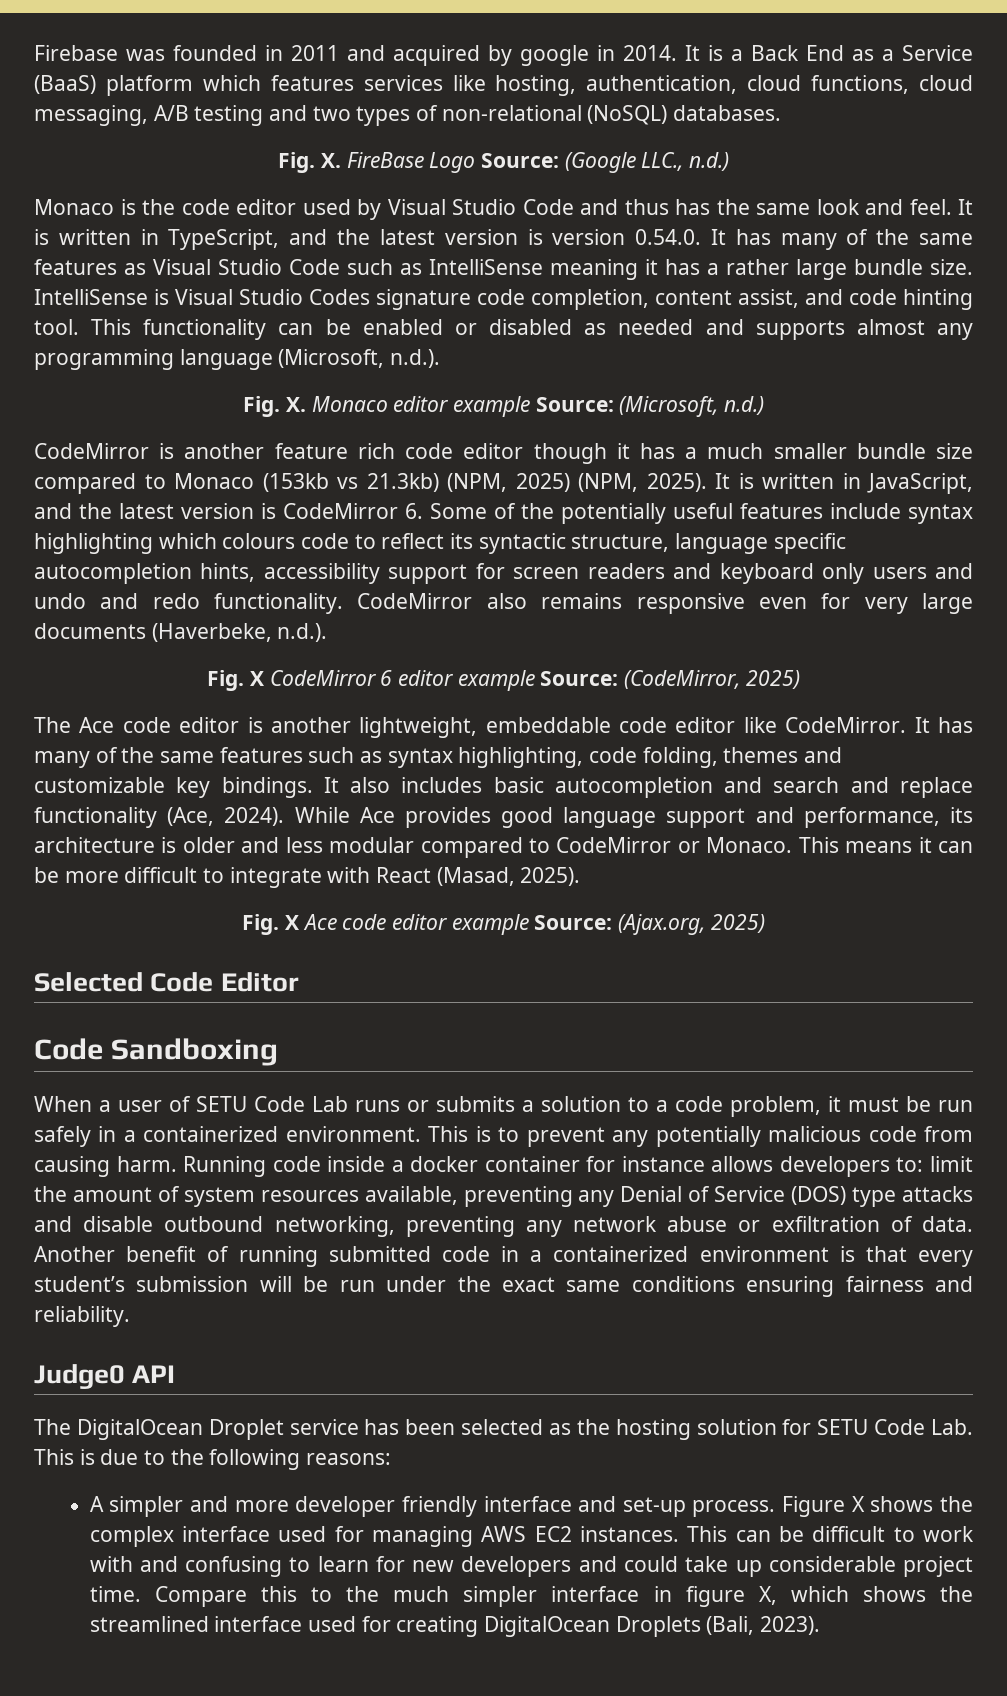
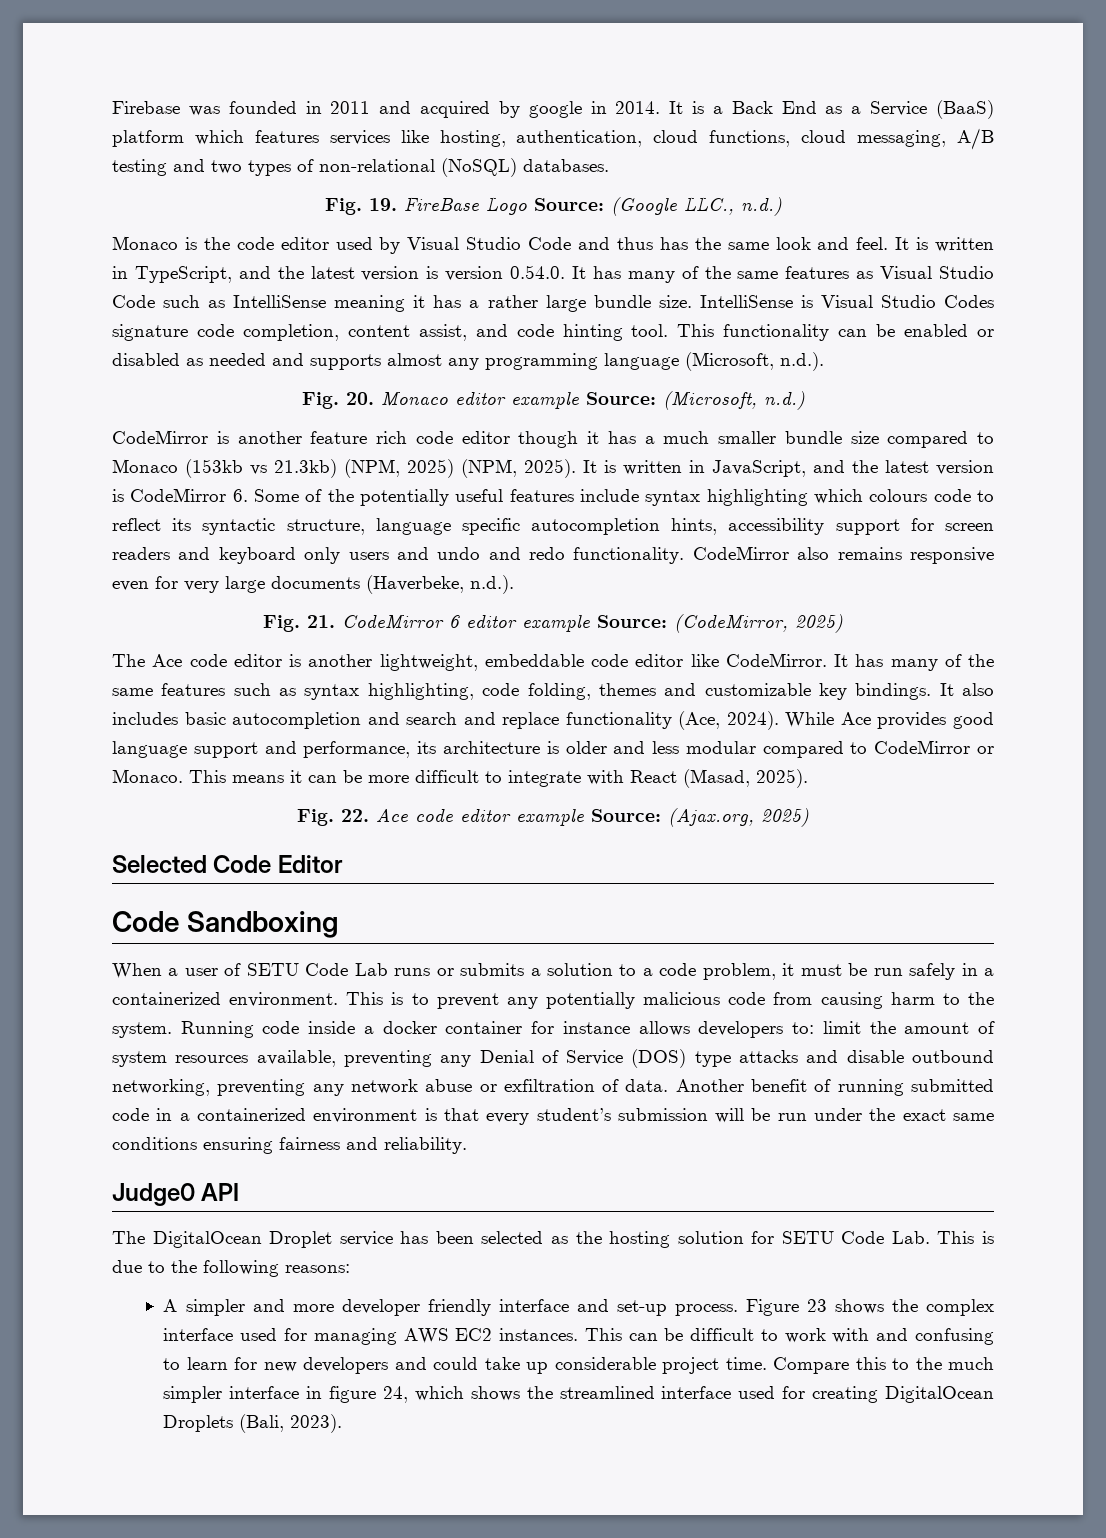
[320,153,341,168] X. -> [368,198,397,211] 19.
[285,397,306,412] X. -> [345,392,374,405] 20.
[249,671,264,686] X -> [307,615,335,628] 21.
[284,915,299,930] X -> [341,809,369,822] 22.
[116,1156,177,1172] harm. -> [890,992,994,1005] [112,1022,172,1038] harm to the system.
[851,1496,865,1512] X -> [806,1299,827,1312] 23
[758,1586,777,1605] X, -> [383,1386,409,1403] 24,

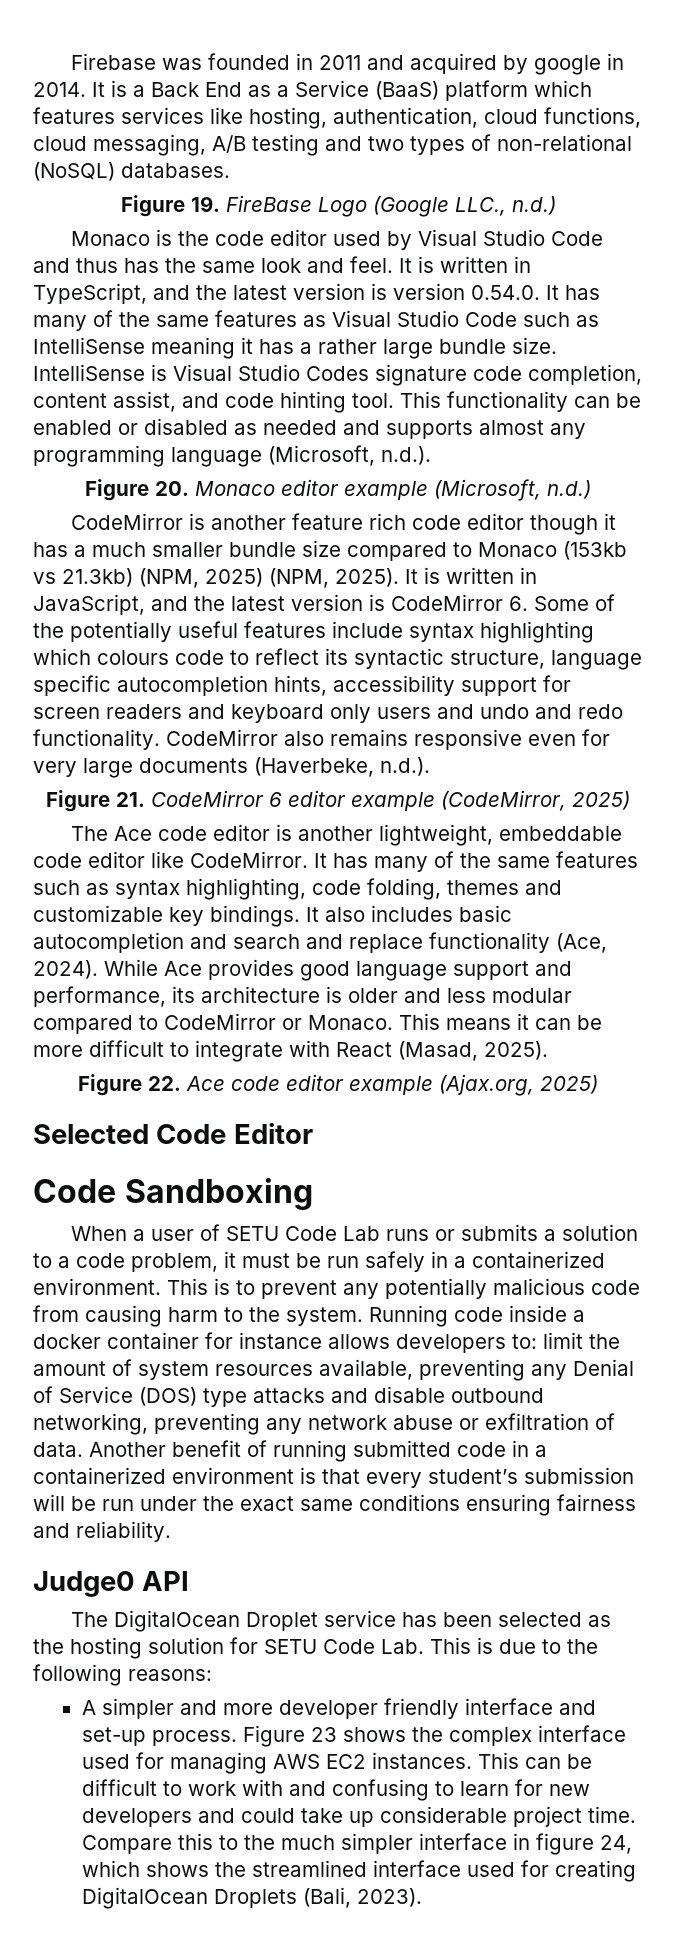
[324,198,362,215] Fig. -> [120,195,185,217] Figure
[533,198,604,211] Source: -> (367, 207) none
[301,392,339,409] Fig. -> [85,479,149,501] Figure
[585,392,656,405] Source: -> (428, 490) none
[263,615,300,632] Fig. -> [46,790,110,812] Figure
[597,615,667,628] Source: -> (435, 801) none
[297,809,334,826] Fig. -> [78,1074,142,1096] Figure
[591,809,661,822] Source: -> (433, 1085) none

